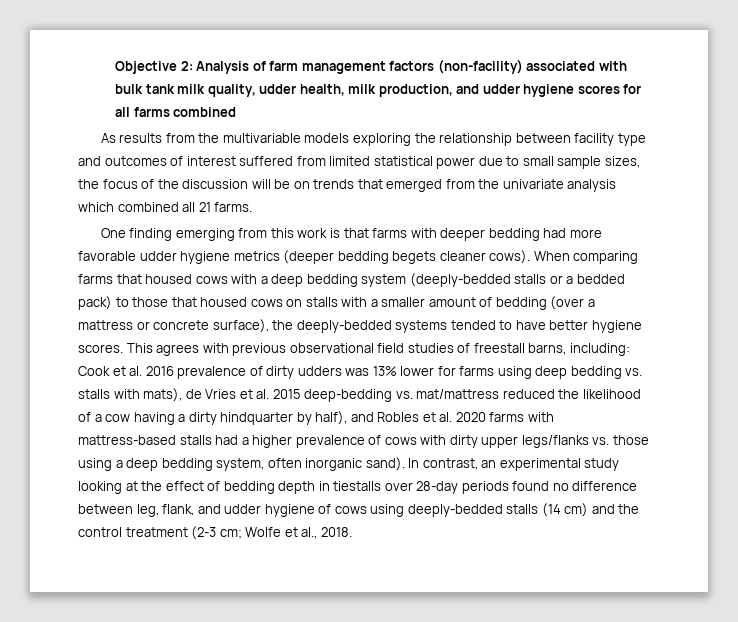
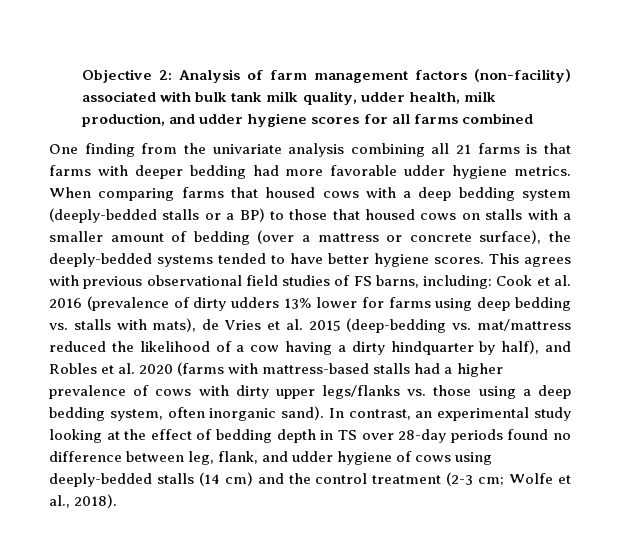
[100,133,646,146] [78,156,640,169] [78,179,617,192] [78,202,253,212] [100,228,328,241] As results from the multivariable models exploring the relationship between facility type and outcomes of interest suffered from limited statistical power due to small sample sizes, the focus of the discussion will be on trends that emerged from the univariate analysis which combined all 21 farms. // One finding emerging from this work -> [49,143,520,157] One finding from the univariate analysis combining all 21 farms
[233,250,531,264] metrics (deeper bedding begets cleaner cows). -> [514,166,572,176] metrics.
[576,274,625,284] [78,296,112,310] bedded pack) -> [239,208,265,222] BP)
[473,343,525,353] freestall -> [353,276,372,286] FS
[177,366,247,379] prevalence -> [86,296,169,311] (prevalence
[345,368,370,376] was -> (280, 302) none
[304,389,393,402] deep-bedding -> [346,318,447,333] (deep-bedding
[489,412,525,422] farms -> [177,362,225,376] (farms
[333,481,382,491] tiestalls -> [337,430,357,440] TS
[320,527,352,537] 2018. -> [74,494,118,508] 2018).

